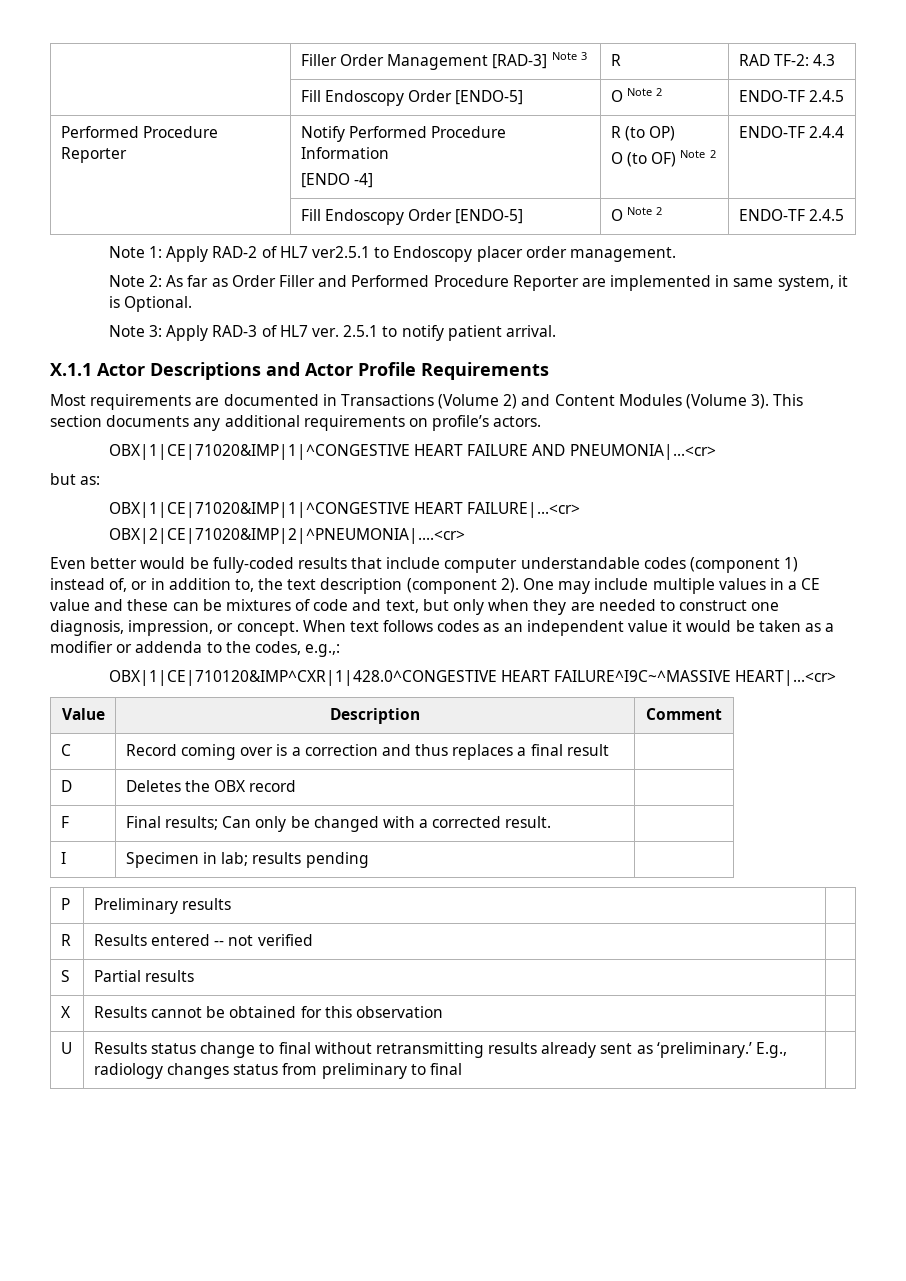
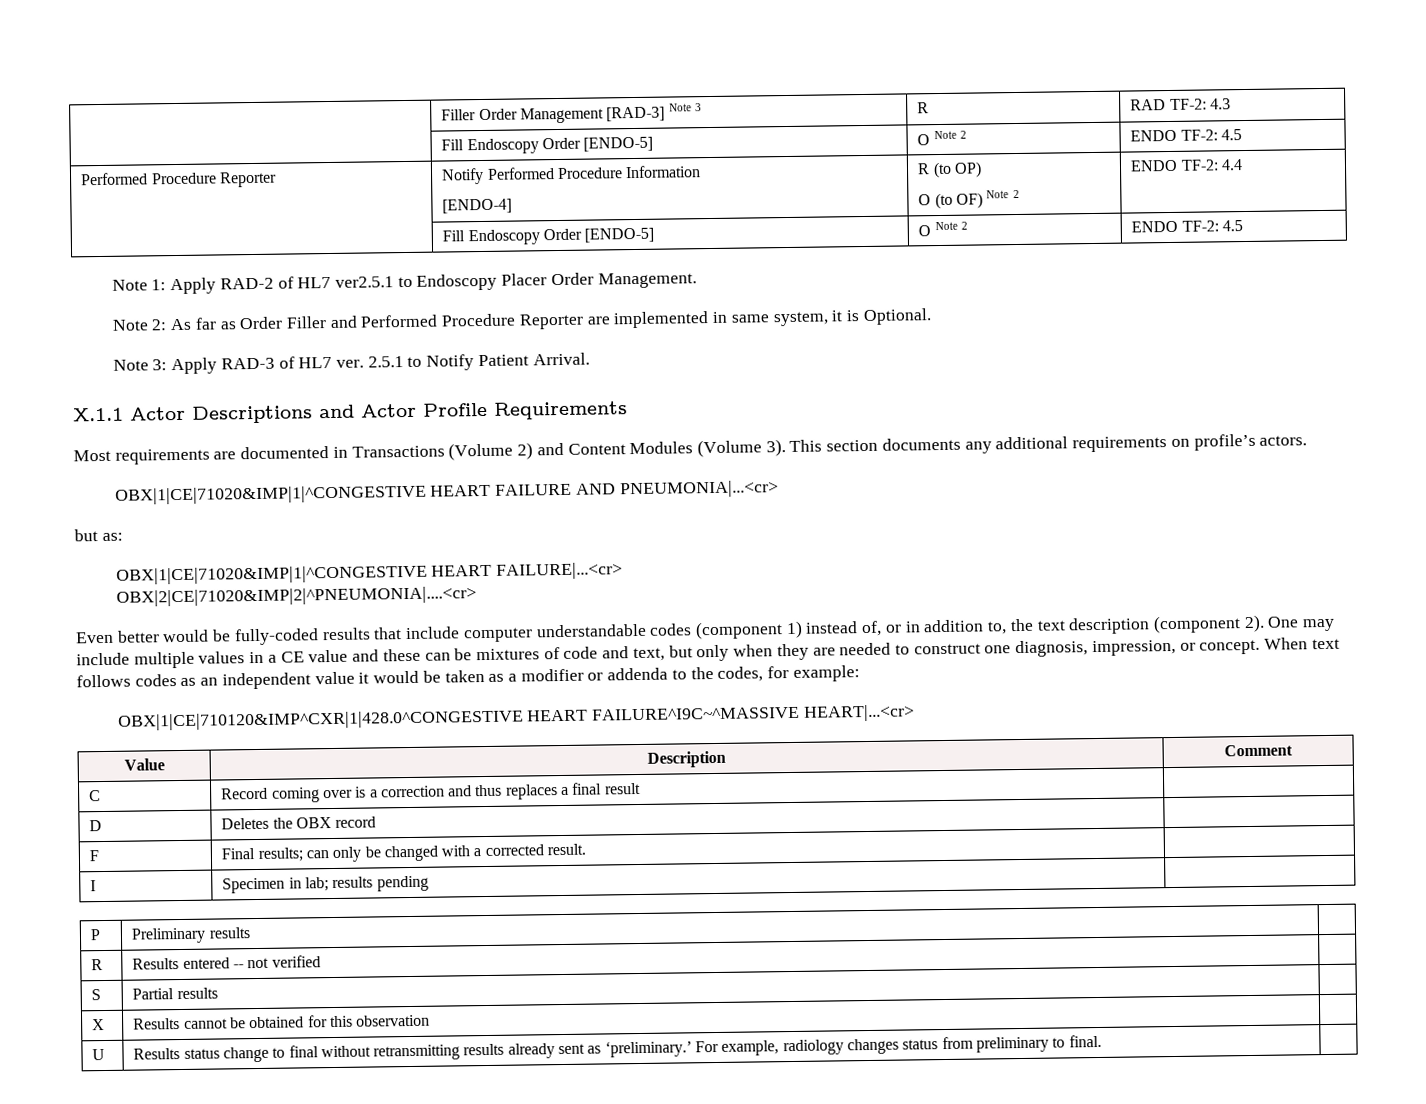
[738,90,844,102] ENDO-TF 2.4.5 -> [1130,129,1242,142] ENDO TF-2: 4.5
[300,173,373,188] [ENDO -4] -> [442,198,513,214] [ENDO-4]
[738,126,844,138] [300,209,524,225] [610,207,663,221] [738,209,844,221] ENDO-TF 2.4.4 // | Fill Endoscopy Order [ENDO-5] | O Note 2 | ENDO-TF 2.4.5 -> [1130,159,1243,172] [442,227,655,246] [918,221,968,237] [1131,220,1243,233] ENDO TF-2: 4.4 // | Fill Endoscopy Order [ENDO-5] | O Note 2 | ENDO TF-2: 4.5
[476,246,676,262] placer order management. -> [501,272,697,289] Placer Order Management.
[401,325,556,341] notify patient arrival. -> [426,352,590,371] Notify Patient Arrival.
[305,644,341,657] e.g.,: -> [767,665,860,682] for example:
[222,816,252,828] Can -> [305,850,329,859] can
[755,1042,787,1058] E.g., -> [695,1040,780,1056] For example,
[429,1063,462,1075] final -> [1068,1034,1102,1048] final.

